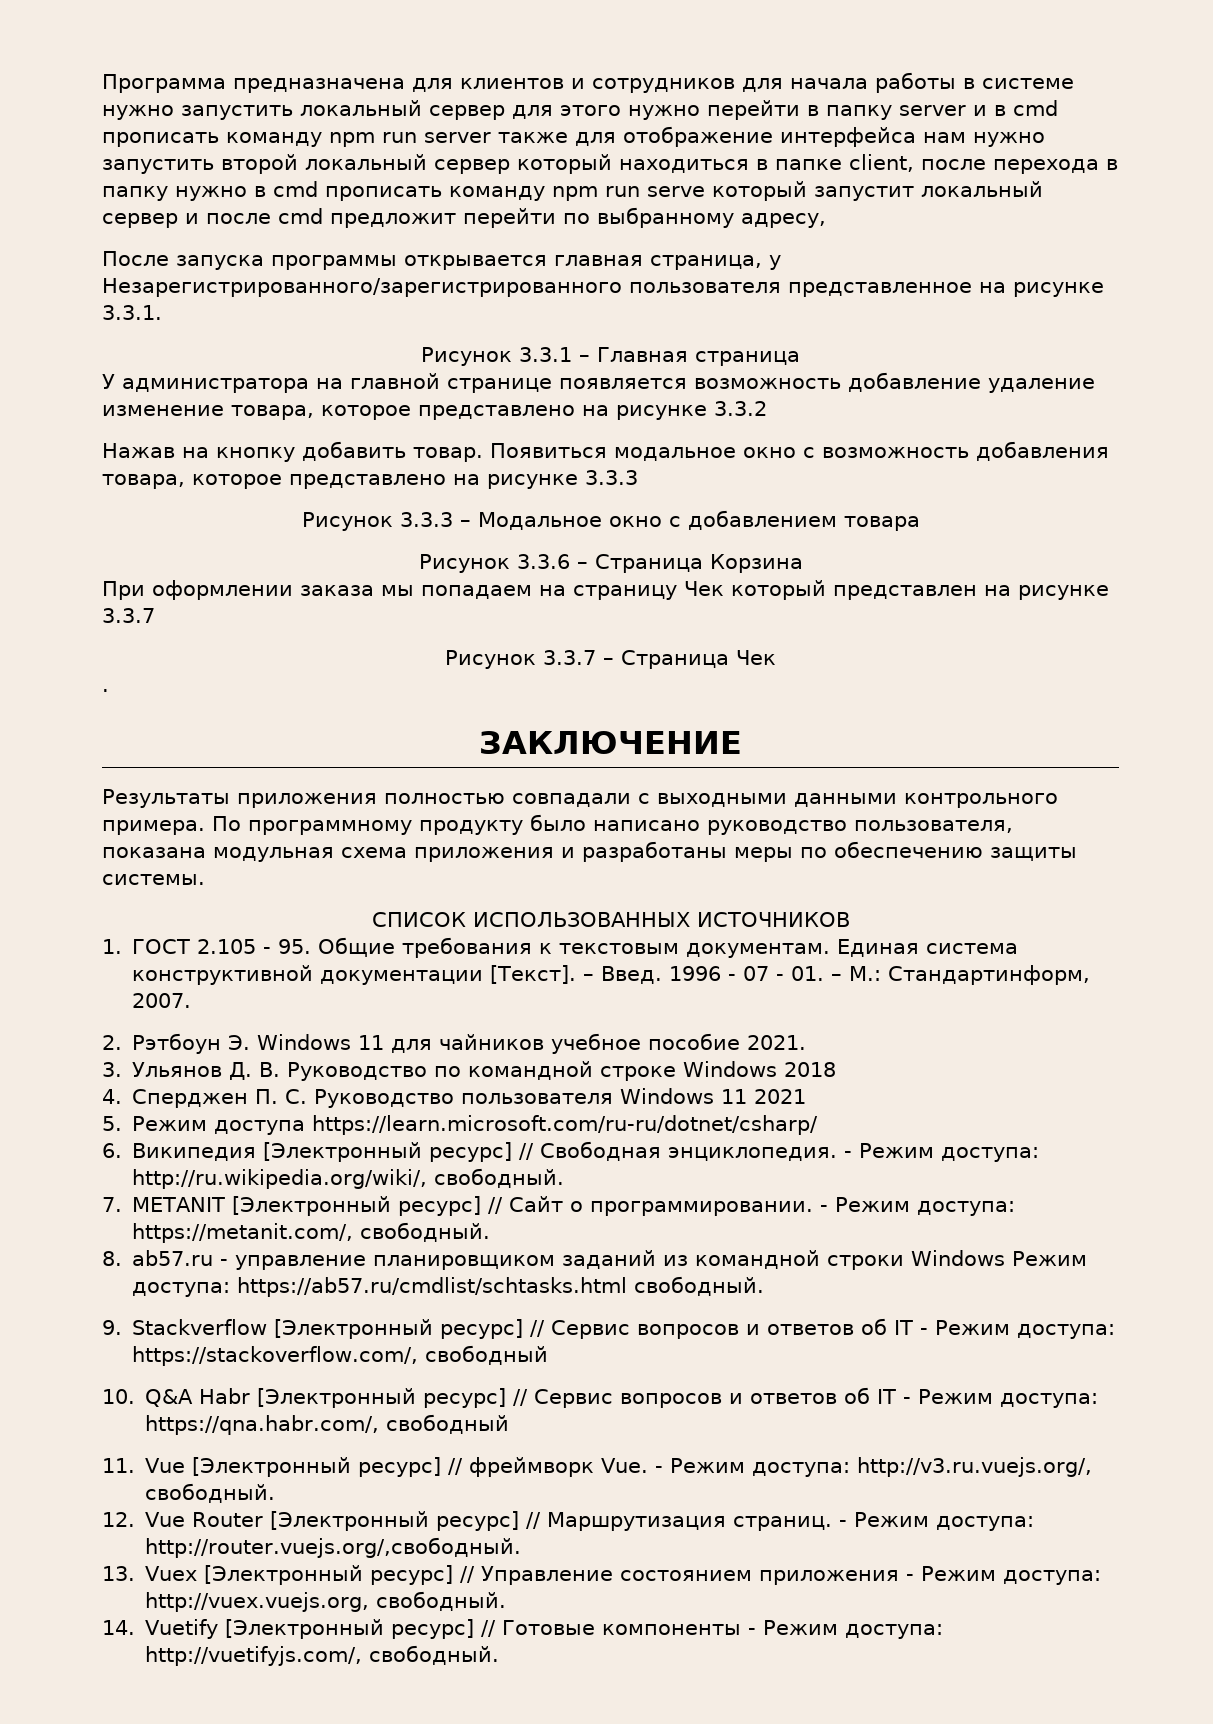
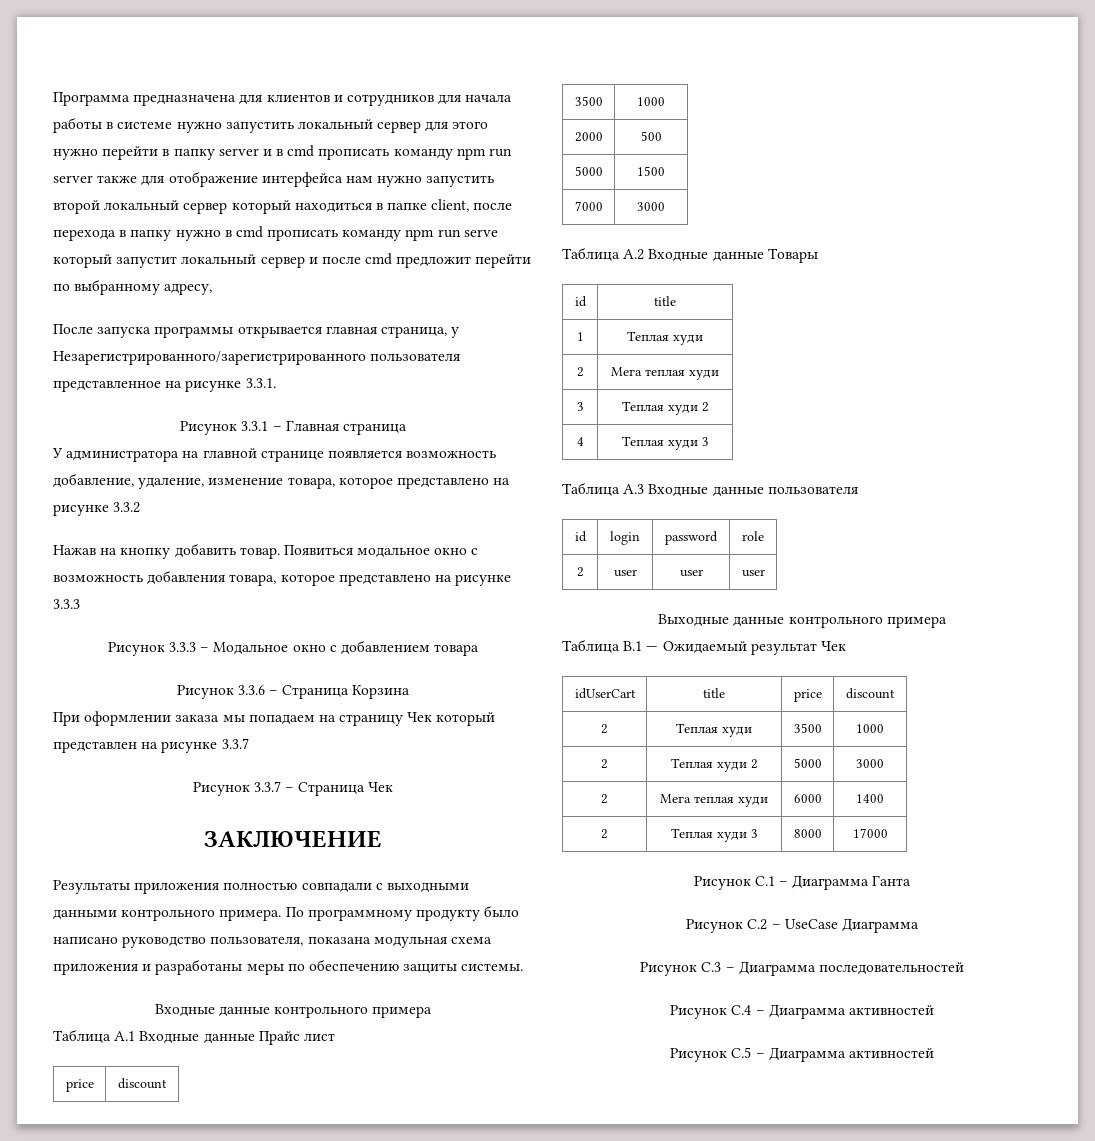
[848,372,1095,393] добавление удаление -> [53,473,205,489] добавление, удаление,
[102,689,109,692] // . -> (394, 787) none
[371,912,850,927] [102,937,1019,958] [132,965,1091,985] [132,993,192,1008] [102,1033,807,1054] [102,1061,837,1081] [102,1088,807,1108] [102,1115,819,1135] [102,1141,1040,1162] [132,1168,565,1189] [102,1196,1016,1216] [132,1222,491,1243] [102,1250,1088,1270] [132,1276,765,1297] [102,1318,1116,1339] [132,1345,549,1366] [102,1387,1099,1408] [145,1414,510,1435] [102,1457,1093,1477] [145,1483,276,1503] [102,1511,1035,1531] [145,1537,522,1558] [102,1565,1102,1585] [145,1591,507,1612] [102,1619,944,1639] [145,1645,500,1666] СПИСОК ИСПОЛЬЗОВАННЫХ ИСТОЧНИКОВ // 1. ГОСТ 2.105 - 95. Общие требования к текстовым документам. Единая система конструктивной документации [Текст]. – Введ. 1996 - 07 - 01. – М.: Стандартинформ, 2007. // 2. Рэтбоун Э. Windows 11 для чайников учебное пособие 2021. // 3. Ульянов Д. В. Руководство по командной строке Windows 2018 // 4. Сперджен П. С. Руководство пользователя Windows 11 2021 // 5. Режим доступа https://learn.microsoft.com/ru-ru/dotnet/csharp/ // 6. Википедия [Электронный ресурс] // Свободная энциклопедия. - Режим доступа: http://ru.wikipedia.org/wiki/, свободный. // 7. METANIT [Электронный ресурс] // Сайт о программировании. - Режим доступа: https://metanit.com/, свободный. // 8. ab57.ru - управление планировщиком заданий из командной строки Windows Режим доступа: https://ab57.ru/cmdlist/schtasks.html свободный. // 9. Stackverflow [Электронный ресурс] // Сервис вопросов и ответов об IT - Режим доступа: https://stackoverflow.com/, свободный // 10. Q&A Habr [Электронный ресурс] // Сервис вопросов и ответов об IT - Режим доступа: https://qna.habr.com/, свободный // 11. Vue [Электронный ресурс] // фреймворк Vue. - Режим доступа: http://v3.ru.vuejs.org/, свободный. // 12. Vue Router [Электронный ресурс] // Маршрутизация страниц. - Режим доступа: http://router.vuejs.org/,свободный. // 13. Vuex [Электронный ресурс] // Управление состоянием приложения - Режим доступа: http://vuex.vuejs.org, свободный. // 14. Vuetify [Электронный ресурс] // Готовые компоненты - Режим доступа: http://vuetifyjs.com/, свободный. -> [154,1004,433,1018] [53,1029,335,1045] [65,1079,94,1092] [118,1078,167,1089] [574,96,603,106] [637,97,665,106] [574,132,603,142] [640,131,662,141] [574,166,603,176] [637,166,665,176] [574,201,603,211] [637,202,665,211] [562,247,818,263] [574,296,587,307] [654,296,676,306] [576,332,584,341] [627,331,703,345] [576,367,584,377] [611,367,719,380] [576,402,584,411] [621,401,709,415] [576,437,584,446] [621,436,709,450] [562,482,858,497] [574,531,587,542] [610,531,640,545] [665,531,718,545] [742,531,764,541] [576,567,584,577] [613,569,637,577] [679,569,703,577] [741,569,765,577] [658,614,947,628] [562,639,846,655] [574,688,636,699] [703,688,725,698] [793,689,822,702] [846,688,895,699] [601,724,608,734] [676,723,752,737] [793,723,822,733] [856,724,884,733] [601,759,608,769] [670,758,758,772] [793,758,822,768] [856,759,884,768] [601,794,608,804] [660,794,768,807] [793,794,822,803] [856,794,884,803] [601,829,608,839] [670,828,758,842] [793,829,822,838] [852,828,888,838] [693,875,912,890] [686,918,919,933] [640,961,964,976] [670,1004,934,1019] [670,1047,934,1062] Входные данные контрольного примера // Таблица A.1 Входные данные Прайс лист // price | discount // 3500 | 1000 // 2000 | 500 // 5000 | 1500 // 7000 | 3000 // Таблица A.2 Входные данные Товары // id | title // 1 | Теплая худи // 2 | Мега теплая худи // 3 | Теплая худи 2 // 4 | Теплая худи 3 // Таблица A.3 Входные данные пользователя // id | login | password | role // 2 | user | user | user // Выходные данные контрольного примера // Таблица B.1 — Ожидаемый результат Чек // idUserCart | title | price | discount // 2 | Теплая худи | 3500 | 1000 // 2 | Теплая худи 2 | 5000 | 3000 // 2 | Мега теплая худи | 6000 | 1400 // 2 | Теплая худи 3 | 8000 | 17000 // Рисунок C.1 – Диаграмма Ганта // Рисунок C.2 – UseCase Диаграмма // Рисунок C.3 – Диаграмма последовательностей // Рисунок C.4 – Диаграмма активностей // Рисунок С.5 – Диаграмма активностей

